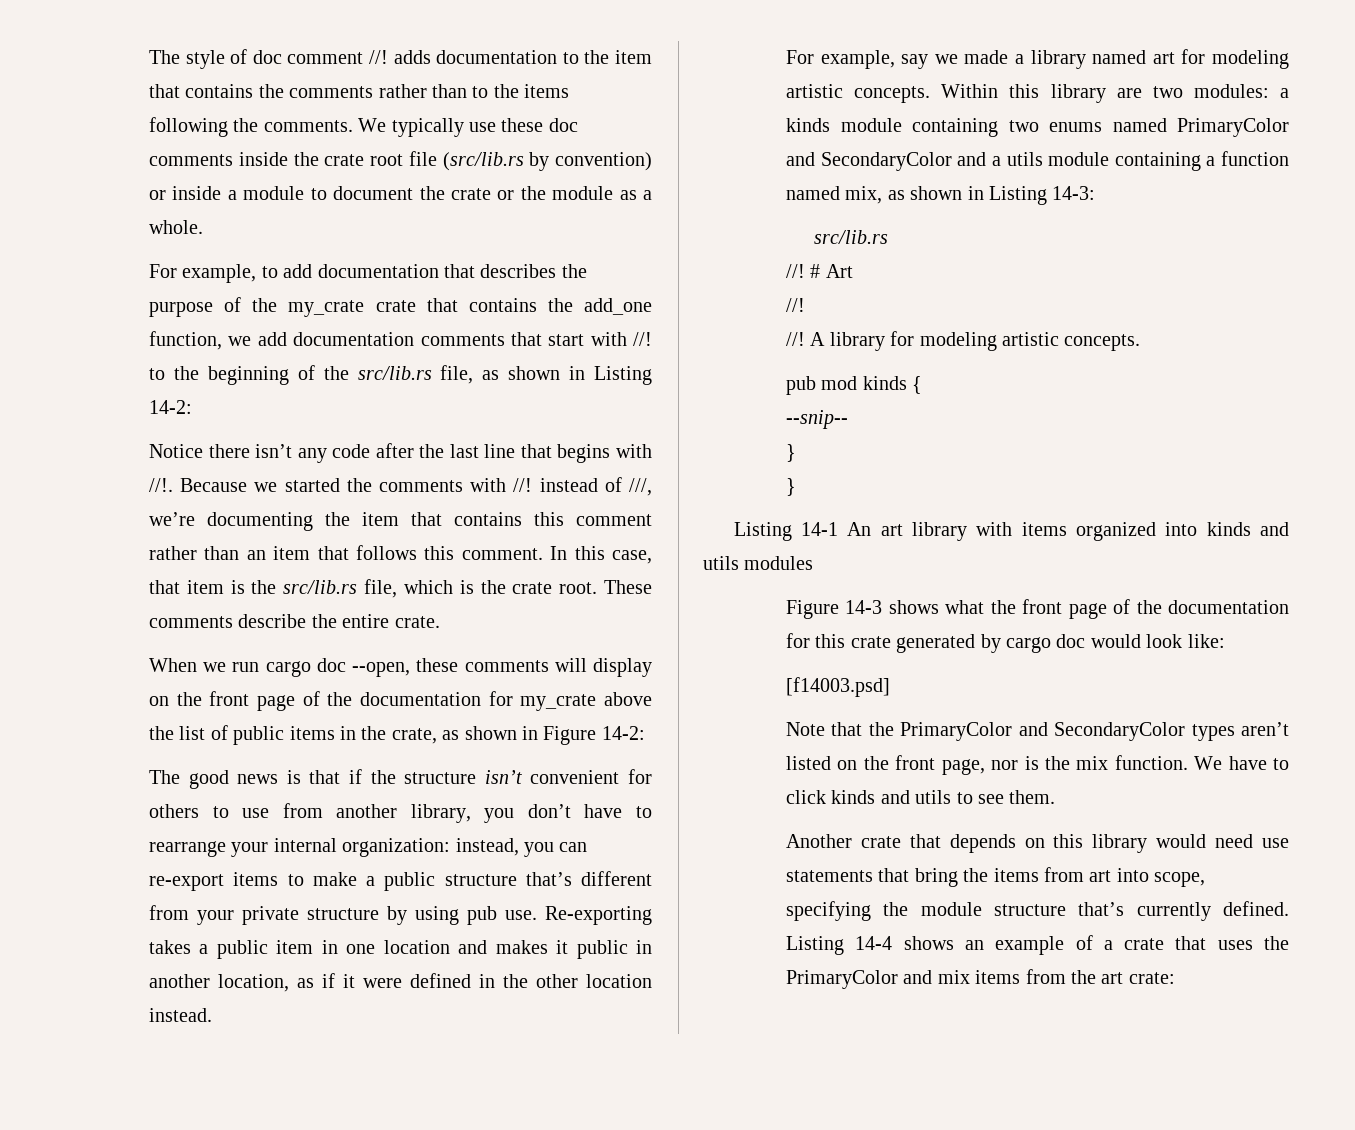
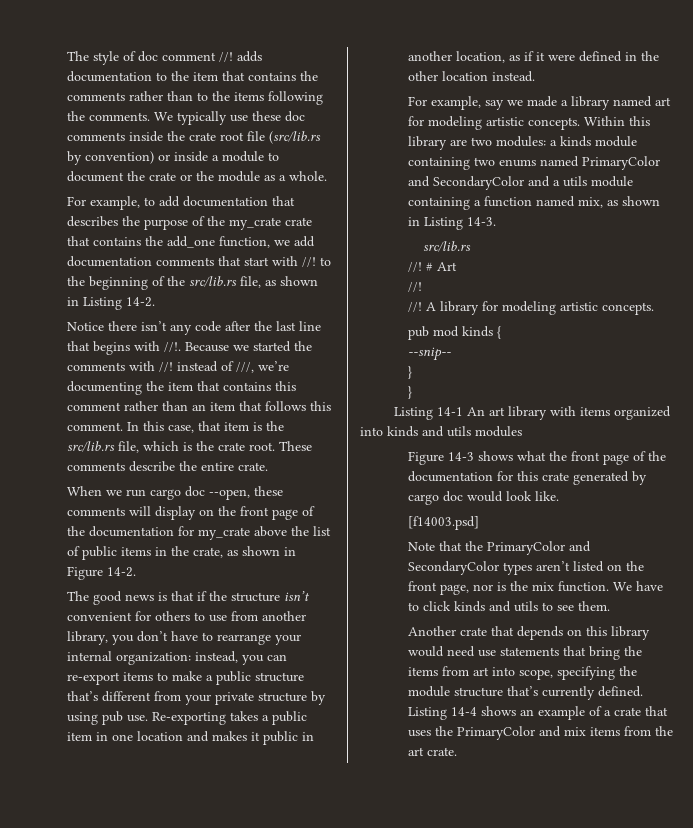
[149,400,193,414] 14-2: -> [125,297,155,307] 14-2.
[601,726,645,740] 14-2: -> [106,567,136,577] 14-2.
[1052,186,1096,200] 14-3: -> [466,217,496,226] 14-3.
[1187,634,1225,648] like: -> [534,491,559,501] like.
[1128,972,1175,984] crate: -> [426,747,457,756] crate.

